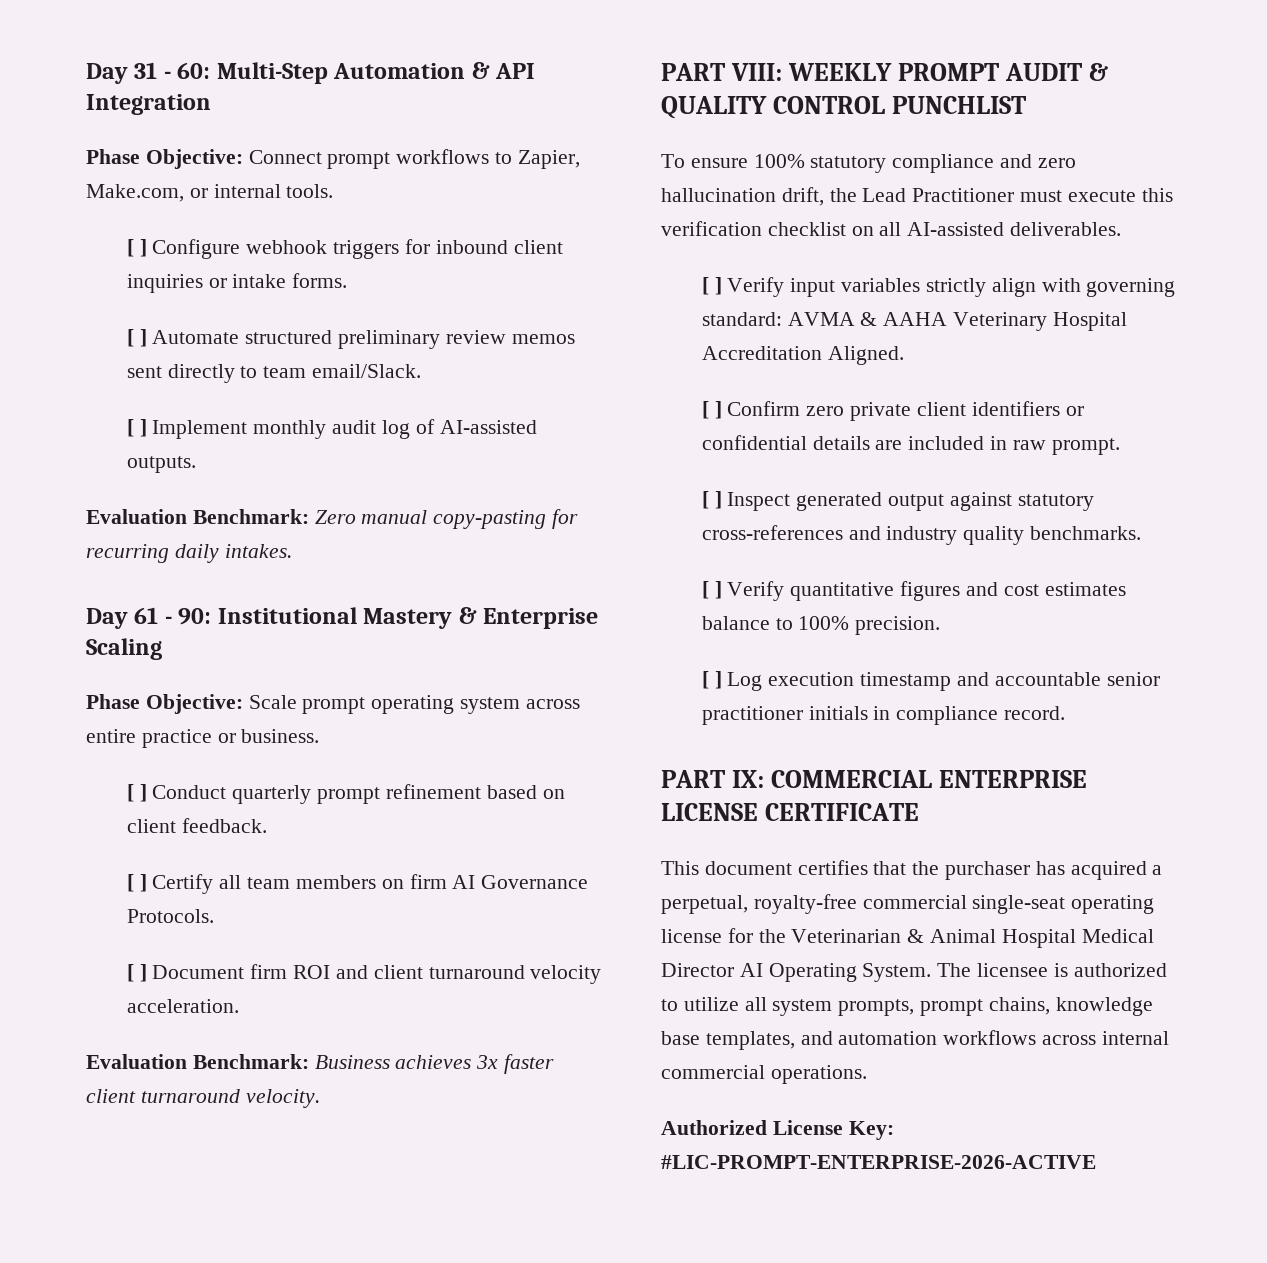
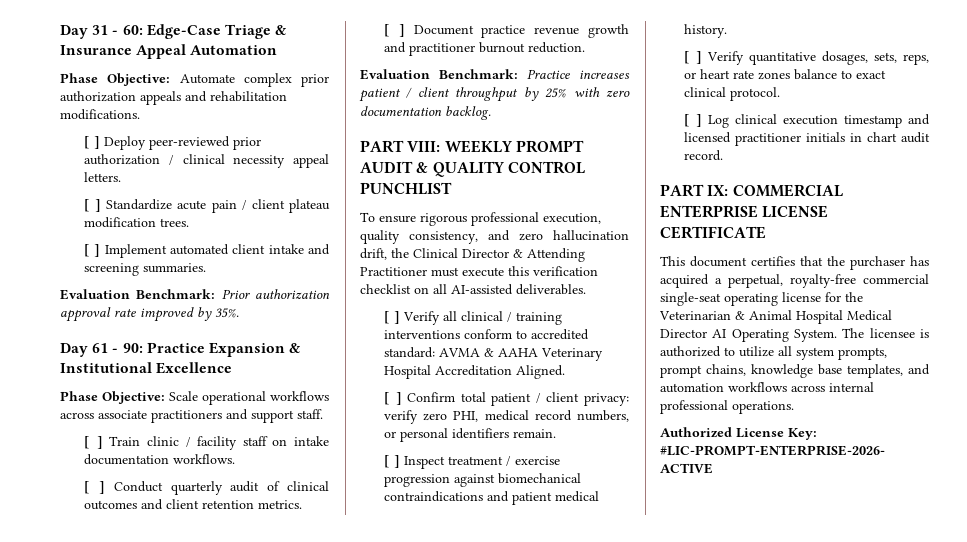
[216,62,536,84] [86,94,211,115] [86,149,580,169] [86,184,334,202] [126,239,563,259] [126,273,348,293] [126,329,575,349] [126,364,422,383] [126,419,537,439] [126,456,196,473] [86,509,579,529] [86,544,292,563] [86,607,599,629] [86,638,162,660] [86,694,580,714] [86,729,320,748] [126,784,565,804] [126,818,267,833] [126,874,589,894] [126,909,214,923] [126,964,602,984] [126,999,239,1013] [86,1054,555,1074] [86,1089,320,1108] Multi-Step Automation & API Integration // Phase Objective: Connect prompt workflows to Zapier, Make.com, or internal tools. // [ ] Configure webhook triggers for inbound client inquiries or intake forms. // [ ] Automate structured preliminary review memos sent directly to team email/Slack. // [ ] Implement monthly audit log of AI-assisted outputs. // Evaluation Benchmark: Zero manual copy-pasting for recurring daily intakes. // Day 61 - 90: Institutional Mastery & Enterprise Scaling // Phase Objective: Scale prompt operating system across entire practice or business. // [ ] Conduct quarterly prompt refinement based on client feedback. // [ ] Certify all team members on firm AI Governance Protocols. // [ ] Document firm ROI and client turnaround velocity acceleration. // Evaluation Benchmark: Business achieves 3x faster client turnaround velocity. -> [146,24,287,39] [60,44,278,59] [60,73,329,87] [60,91,287,105] [60,109,140,120] [84,136,262,150] [84,154,329,168] [84,172,122,182] [84,199,330,213] [84,217,190,228] [84,244,330,258] [84,263,207,276] [60,289,330,300] [60,307,239,322] [60,342,301,357] [60,362,233,374] [60,391,329,405] [60,409,323,423] [84,436,329,450] [84,454,236,465] [84,481,329,495] [84,499,303,510] [384,24,629,38] [384,42,586,56] [360,69,630,80] [359,87,630,102] [360,106,491,120] Edge-Case Triage & Insurance Appeal Automation // Phase Objective: Automate complex prior authorization appeals and rehabilitation modifications. // [ ] Deploy peer-reviewed prior authorization / clinical necessity appeal letters. // [ ] Standardize acute pain / client plateau modification trees. // [ ] Implement automated client intake and screening summaries. // Evaluation Benchmark: Prior authorization approval rate improved by 35%. // Day 61 - 90: Practice Expansion & Institutional Excellence // Phase Objective: Scale operational workflows across associate practitioners and support staff. // [ ] Train clinic / facility staff on intake documentation workflows. // [ ] Conduct quarterly audit of clinical outcomes and client retention metrics. // [ ] Document practice revenue growth and practitioner burnout reduction. // Evaluation Benchmark: Practice increases patient / client throughput by 25% with zero documentation backlog.
[753,154,995,173] 100% statutory compliance -> [420,212,601,226] [360,230,478,244] rigorous professional execution, quality consistency,
[862,188,907,202] Lead -> [413,248,585,262] Clinical Director & Attending
[790,278,1176,297] input variables strictly align with governing -> [443,311,563,325] [384,329,590,340] all clinical / training interventions conform to accredited
[806,401,1084,421] [701,435,1120,455] [701,491,1094,511] [701,525,1142,545] [701,581,1126,601] [701,616,941,635] zero private client identifiers or confidential details are included in raw prompt. // [ ] Inspect generated output against statutory cross-references and industry quality benchmarks. // [ ] Verify quantitative figures and cost estimates balance to 100% precision. -> [460,392,629,406] [384,410,629,424] [384,428,557,442] [384,455,561,469] [384,473,582,487] [384,491,600,505] [684,24,728,38] [684,51,929,65] [684,69,887,80] [684,87,781,101] total patient / client privacy: verify zero PHI, medical record numbers, or personal identifiers remain. // [ ] Inspect treatment / exercise progression against biomechanical contraindications and patient medical history. // [ ] Verify quantitative dosages, sets, reps, or heart rate zones balance to exact clinical protocol.
(763, 681) none -> [735,114,778,124] clinical
[994,672,1160,686] accountable senior -> [684,132,732,143] licensed
[896,706,999,725] compliance -> [867,132,930,143] chart audit
[661,1065,765,1079] commercial -> [660,400,728,414] professional

